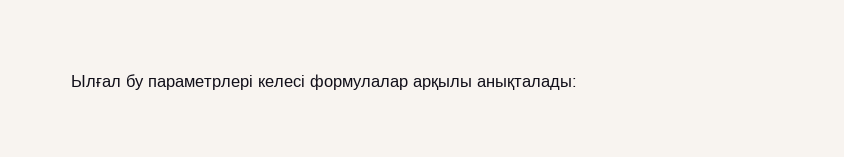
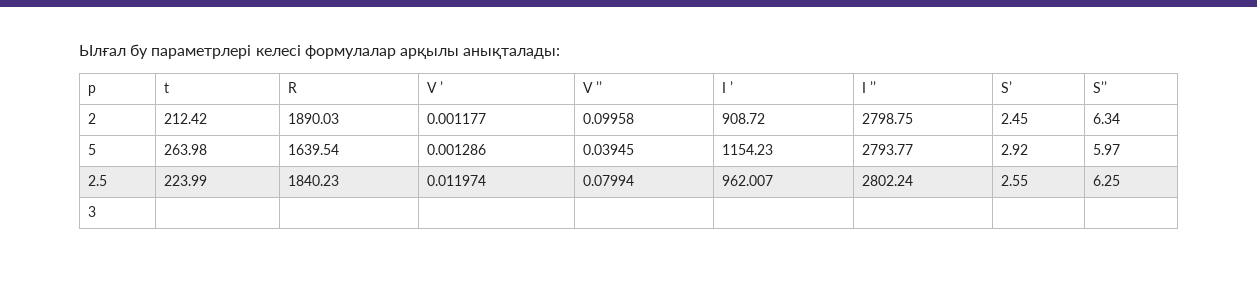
(577, 84) none -> [88,85,97,96] [164,82,170,93] [288,82,298,93] [427,81,444,93] [583,81,603,93] [722,81,734,93] [862,81,877,93] [1001,81,1013,93] [1093,81,1108,93] [88,113,97,124] [164,113,208,124] [288,113,340,124] [427,113,487,124] [583,113,635,124] [722,113,766,124] [862,113,914,124] [1001,113,1029,124] [1093,113,1121,124] [88,144,97,155] [164,144,208,155] [288,144,340,155] [427,144,487,155] [583,144,635,155] [722,144,774,155] [862,144,914,155] [1001,144,1029,155] [1093,144,1121,155] [88,175,108,186] [164,175,208,186] [288,175,340,186] [427,175,487,186] [583,175,635,186] [722,175,774,186] [862,175,914,186] [1001,175,1029,186] [1093,175,1121,186] [88,206,97,217] // p | t | R | V ’ | V ’’ | I ’ | I ’’ | S’ | S’’ // 2 | 212.42 | 1890.03 | 0.001177 | 0.09958 | 908.72 | 2798.75 | 2.45 | 6.34 // 5 | 263.98 | 1639.54 | 0.001286 | 0.03945 | 1154.23 | 2793.77 | 2.92 | 5.97 // 2.5 | 223.99 | 1840.23 | 0.011974 | 0.07994 | 962.007 | 2802.24 | 2.55 | 6.25 // 3 | | | | | | | |

